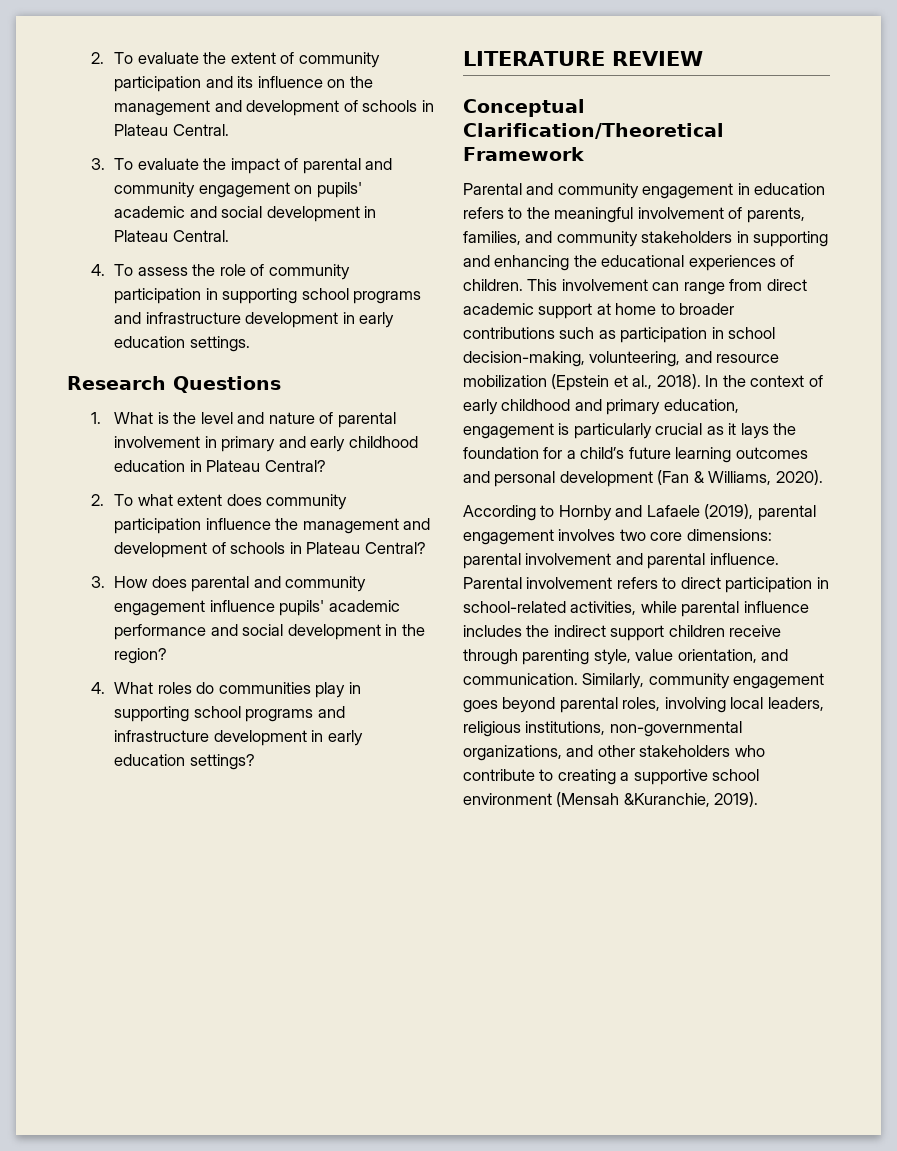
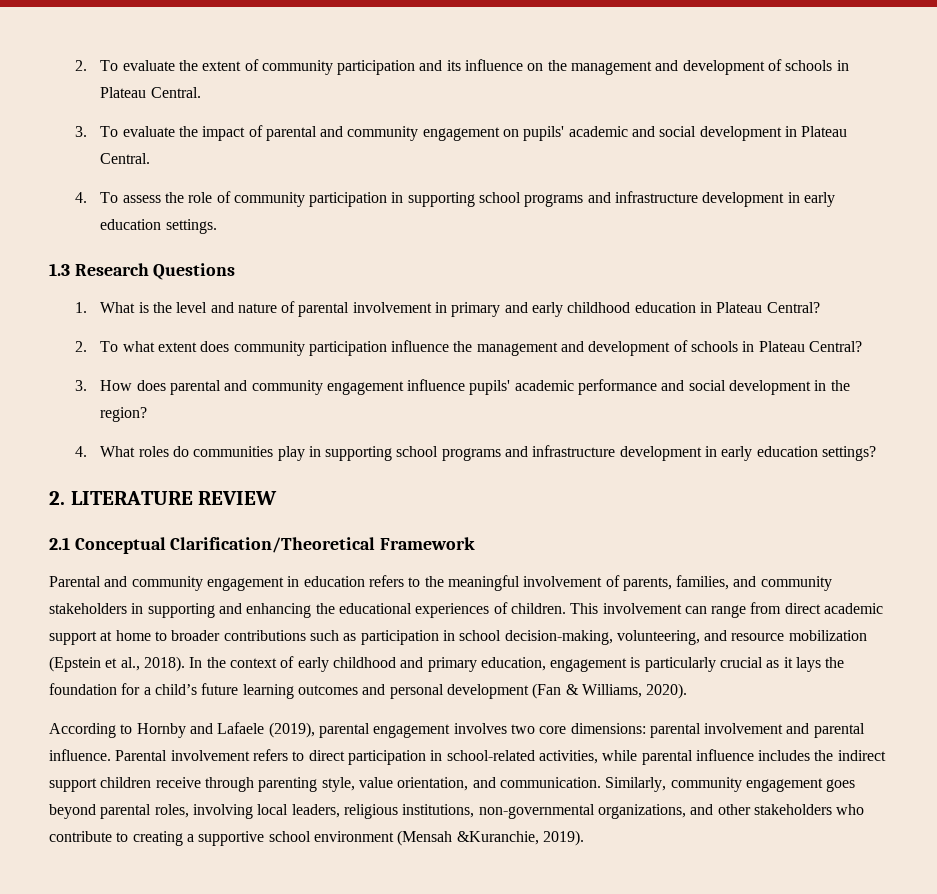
(250, 344) none -> [49,263,70,276] 1.3
(255, 762) none -> [49,491,65,505] 2.
(703, 58) none -> [49,537,70,550] 2.1

